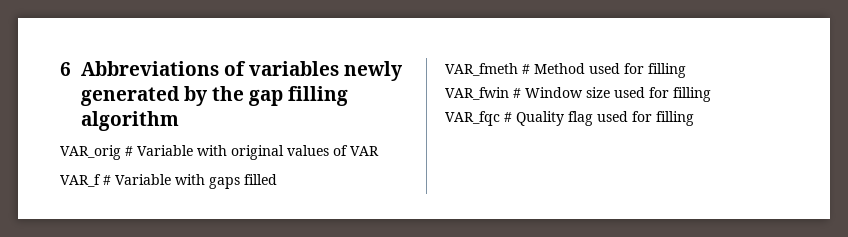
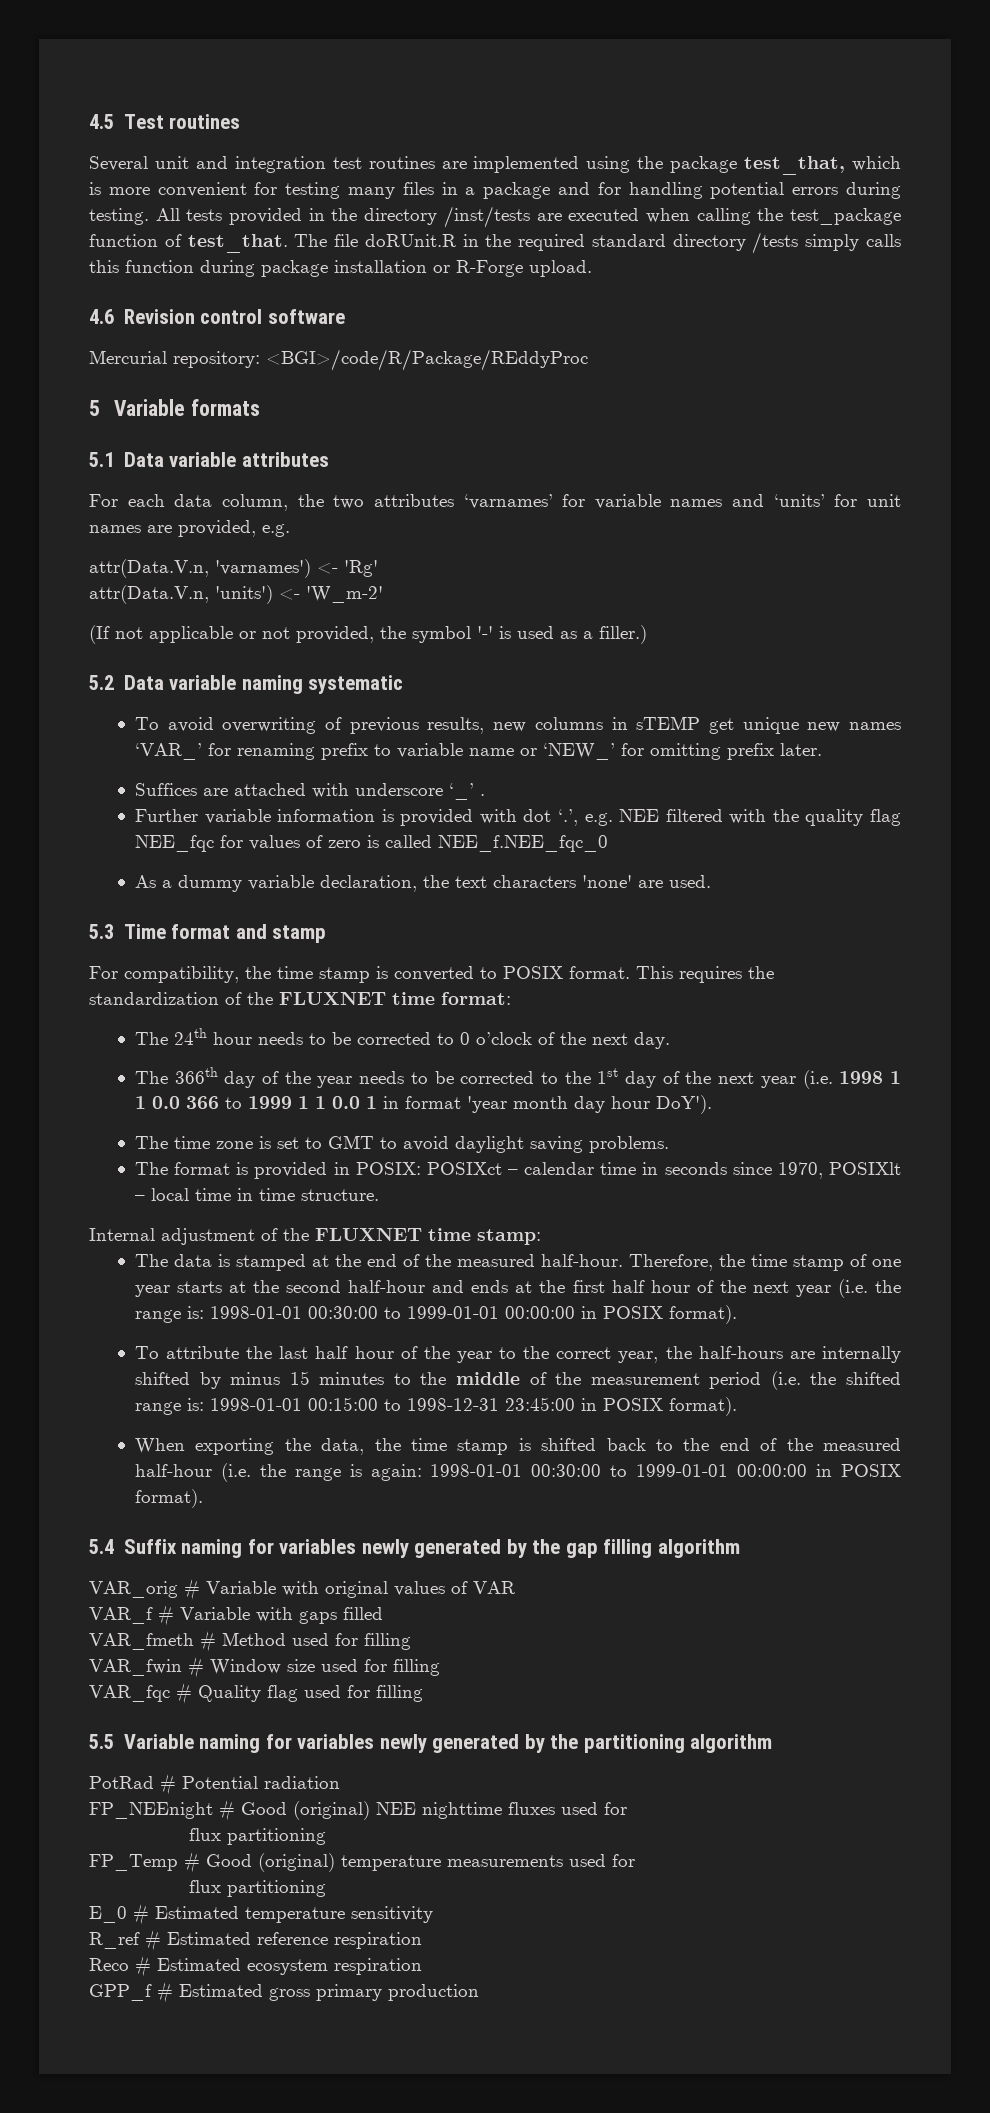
[60,61,246,76] 6 Abbreviations of -> [89,114,241,129] [89,156,901,175] [89,182,901,199] [89,206,902,228] [89,232,901,254] [89,260,592,277] [89,309,345,324] [89,349,588,371] [89,399,260,416] [89,452,329,467] [89,494,901,511] [89,520,290,537] [89,559,378,578] [89,585,383,604] [89,625,647,644] [89,675,404,694] [134,716,901,734] [134,743,822,760] [134,783,485,800] [134,809,901,826] [134,835,608,852] [134,875,711,892] [89,924,327,943] [89,966,774,983] [89,992,511,1005] [134,1028,670,1049] [134,1067,902,1089] [134,1095,712,1114] [134,1135,669,1153] [134,1162,902,1179] [134,1188,379,1201] [89,1228,541,1245] [134,1254,902,1271] [134,1279,902,1298] [134,1305,737,1324] [134,1346,902,1363] [134,1371,901,1390] [134,1397,737,1416] [134,1438,901,1455] [134,1463,902,1482] [134,1489,203,1508] [89,1539,274,1558] 4.5 Test routines // Several unit and integration test routines are implemented using the package test_that, which is more convenient for testing many files in a package and for handling potential errors during testing. All tests provided in the directory /inst/tests are executed when calling the test_package function of test_that. The file doRUnit.R in the required standard directory /tests simply calls this function during package installation or R-Forge upload. // 4.6 Revision control software // Mercurial repository: <BGI>/code/R/Package/REddyProc // 5 Variable formats // 5.1 Data variable attributes // For each data column, the two attributes ‘varnames’ for variable names and ‘units’ for unit names are provided, e.g. // attr(Data.V.n, 'varnames') <- 'Rg' // attr(Data.V.n, 'units') <- 'W_m-2' // (If not applicable or not provided, the symbol '-' is used as a filler.) // 5.2 Data variable naming systematic // To avoid overwriting of previous results, new columns in sTEMP get unique new names ‘VAR_’ for renaming prefix to variable name or ‘NEW_’ for omitting prefix later. // Suffices are attached with underscore ‘_’ . // Further variable information is provided with dot ‘.’, e.g. NEE filtered with the quality flag NEE_fqc for values of zero is called NEE_f.NEE_fqc_0 // As a dummy variable declaration, the text characters 'none' are used. // 5.3 Time format and stamp // For compatibility, the time stamp is converted to POSIX format. This requires the standardization of the FLUXNET time format: // The 24th hour needs to be corrected to 0 o’clock of the next day. // The 366th day of the year needs to be corrected to the 1st day of the next year (i.e. 1998 1 1 0.0 366 to 1999 1 1 0.0 1 in format 'year month day hour DoY'). // The time zone is set to GMT to avoid daylight saving problems. // The format is provided in POSIX: POSIXct – calendar time in seconds since 1970, POSIXlt – local time in time structure. // Internal adjustment of the FLUXNET time stamp: // The data is stamped at the end of the measured half-hour. Therefore, the time stamp of one year starts at the second half-hour and ends at the first half hour of the next year (i.e. the range is: 1998-01-01 00:30:00 to 1999-01-01 00:00:00 in POSIX format). // To attribute the last half hour of the year to the correct year, the half-hours are internally shifted by minus 15 minutes to the middle of the measurement period (i.e. the shifted range is: 1998-01-01 00:15:00 to 1998-12-31 23:45:00 in POSIX format). // When exporting the data, the time stamp is shifted back to the end of the measured half-hour (i.e. the range is again: 1998-01-01 00:30:00 to 1999-01-01 00:00:00 in POSIX format). // 5.4 Suffix naming for
(694, 118) none -> [89,1734,773,1753] [89,1774,340,1795] [89,1800,627,1821] [189,1828,327,1845] [89,1852,635,1873] [189,1880,327,1897] [89,1904,433,1925] [89,1930,422,1951] [89,1956,422,1977] [89,1982,479,2003] // 5.5 Variable naming for variables newly generated by the partitioning algorithm // PotRad # Potential radiation // FP_NEEnight # Good (original) NEE nighttime fluxes used for // flux partitioning // FP_Temp # Good (original) temperature measurements used for // flux partitioning // E_0 # Estimated temperature sensitivity // R_ref # Estimated reference respiration // Reco # Estimated ecosystem respiration // GPP_f # Estimated gross primary production

